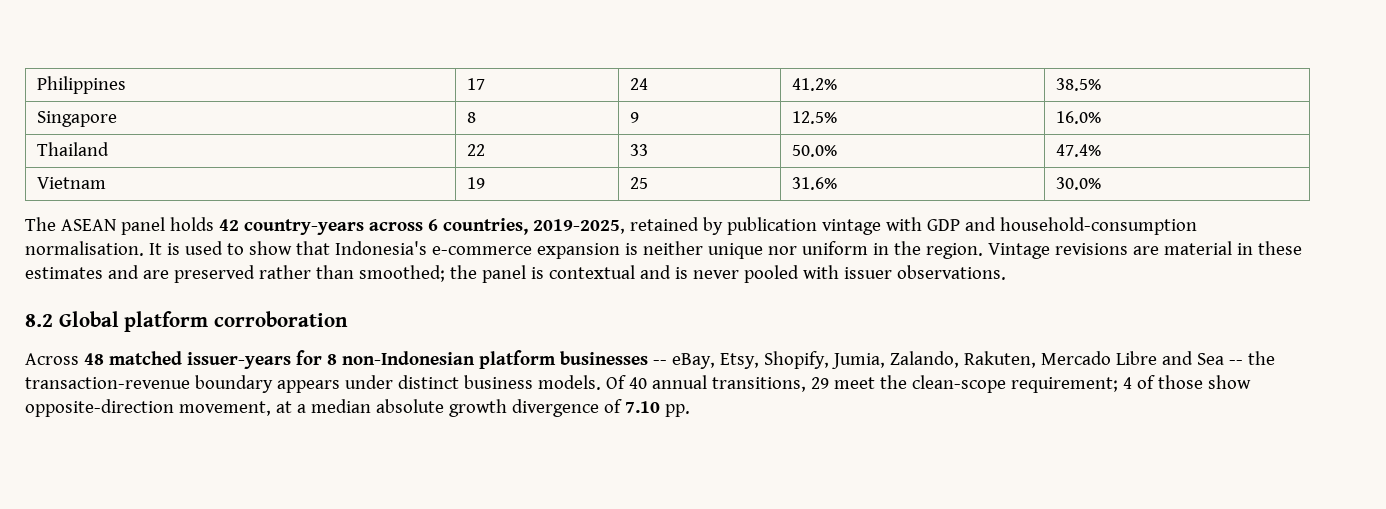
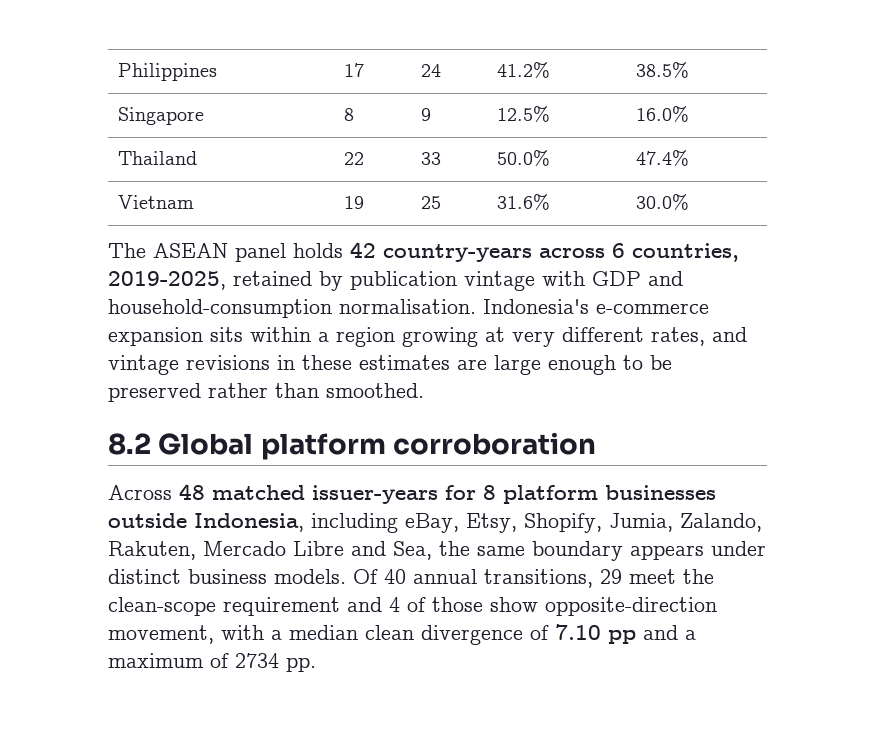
[148,241,1302,259] [25,265,1006,283] It is used to show that Indonesia's e-commerce expansion is neither unique nor uniform in the region. Vintage revisions are material in these estimates and are preserved rather than smoothed; the panel is contextual and is never pooled with issuer observations. -> [483,299,709,314] [108,327,747,347] [108,355,672,375] [108,383,424,402] Indonesia's e-commerce expansion sits within a region growing at very different rates, and vintage revisions in these estimates are large enough to be preserved rather than smoothed.
[341,351,475,365] non-Indonesian -> (496, 492) none
[652,360,667,365] -- -> [108,513,398,533] outside Indonesia, including
[1196,351,1275,365] [25,377,190,389] Sea -- the transaction-revenue -> [393,541,525,560] Sea, the same
[1010,377,1118,393] requirement; -> [223,597,382,616] requirement and
[275,401,292,413] at -> [221,625,264,640] with
[375,399,507,417] absolute growth -> [365,625,414,640] clean
(660, 407) none -> [608,625,696,644] [108,653,279,668] pp and a maximum of 2734

